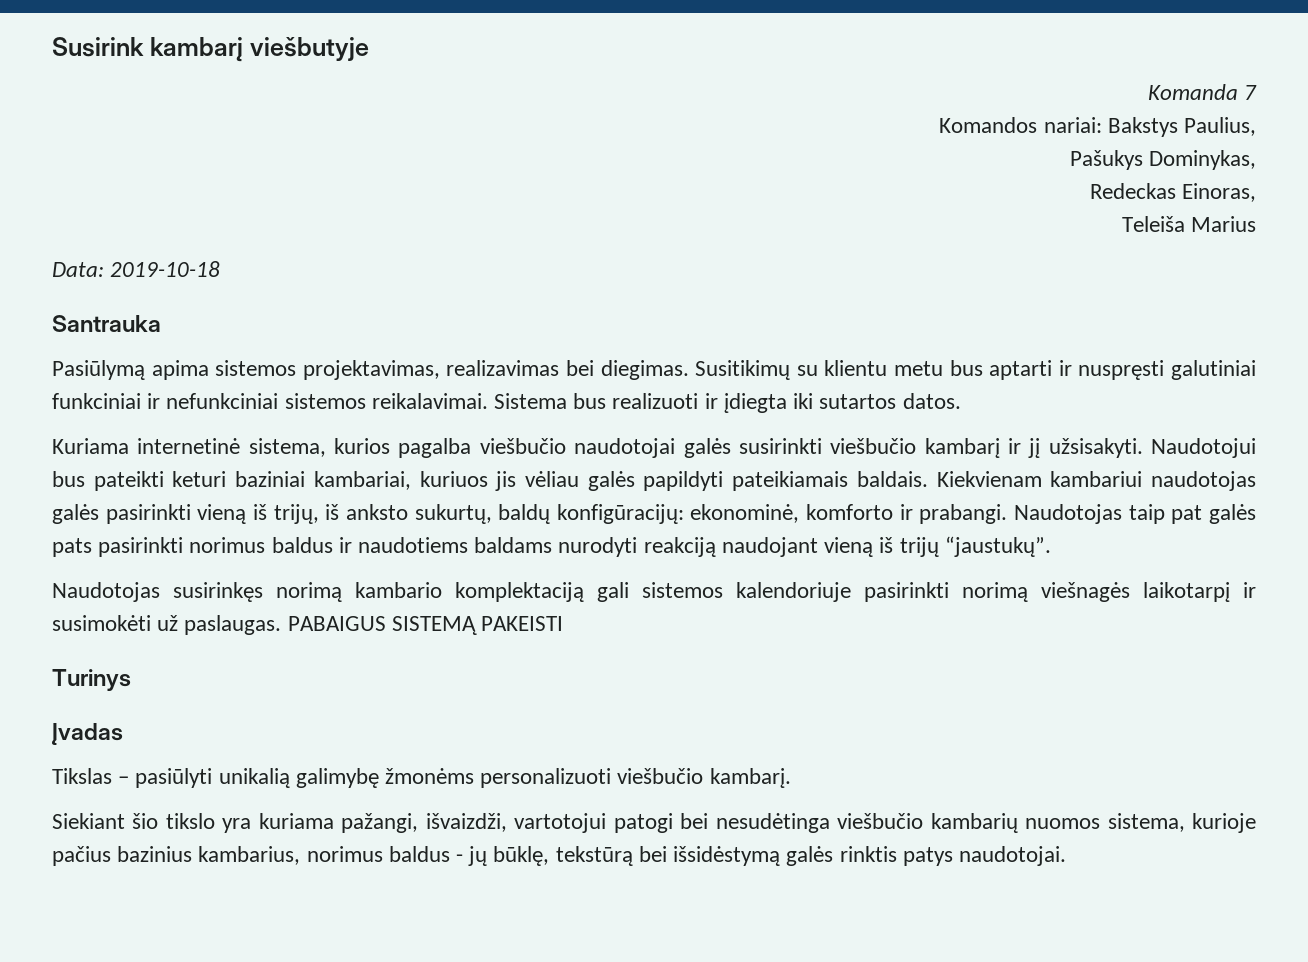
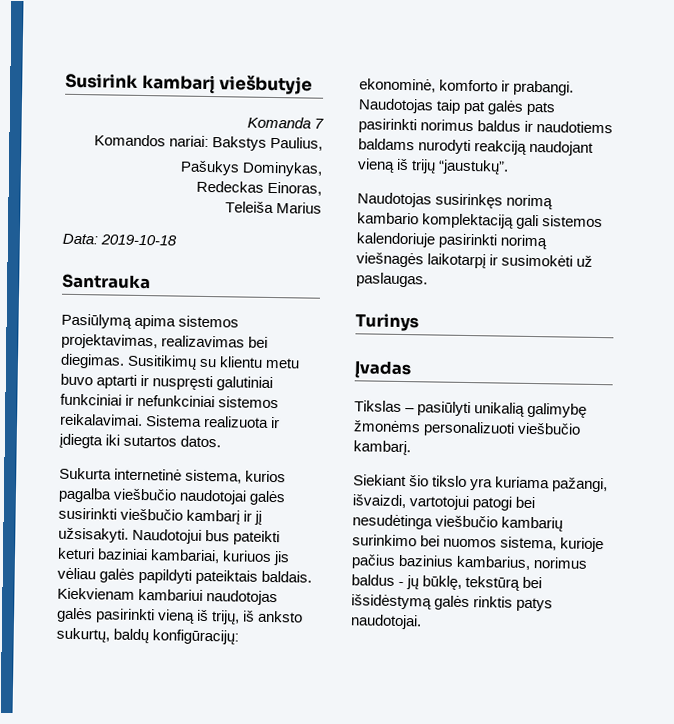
[949,360,983,376] bus -> [60,373,93,386] buvo
[573,393,699,409] bus realizuoti -> [203,415,270,428] realizuota
[52,438,129,454] Kuriama -> [59,467,112,480] Sukurta
[732,471,849,491] pateikiamais -> [195,569,259,585] pateiktais
[287,616,564,635] PABAIGUS SISTEMĄ PAKEISTI -> (428, 280) none
[425,813,507,832] išvaizdži, -> [352,494,406,509] išvaizdi,
(1018, 823) none -> [352,534,441,547] surinkimo bei

